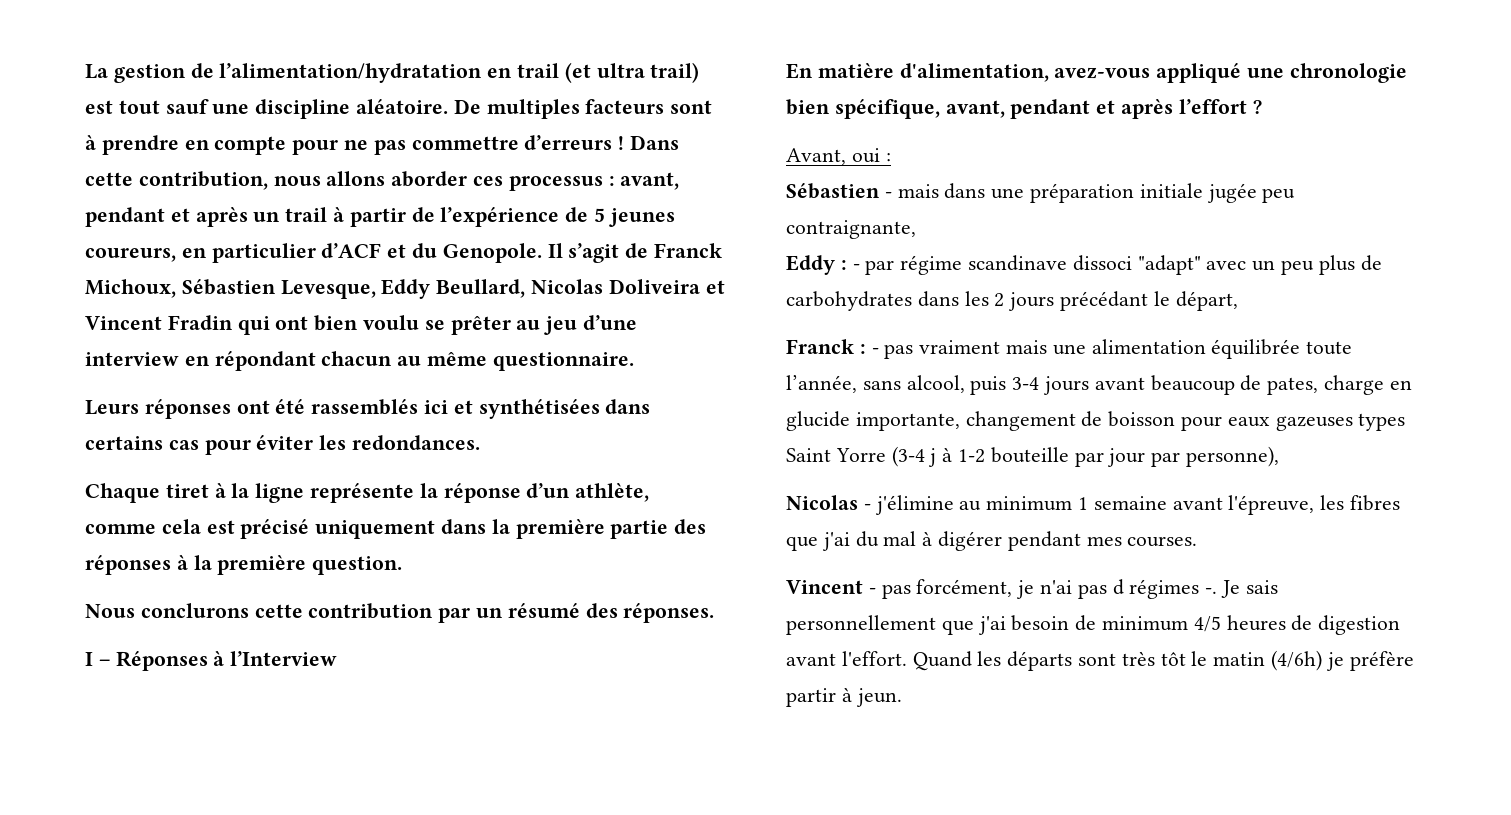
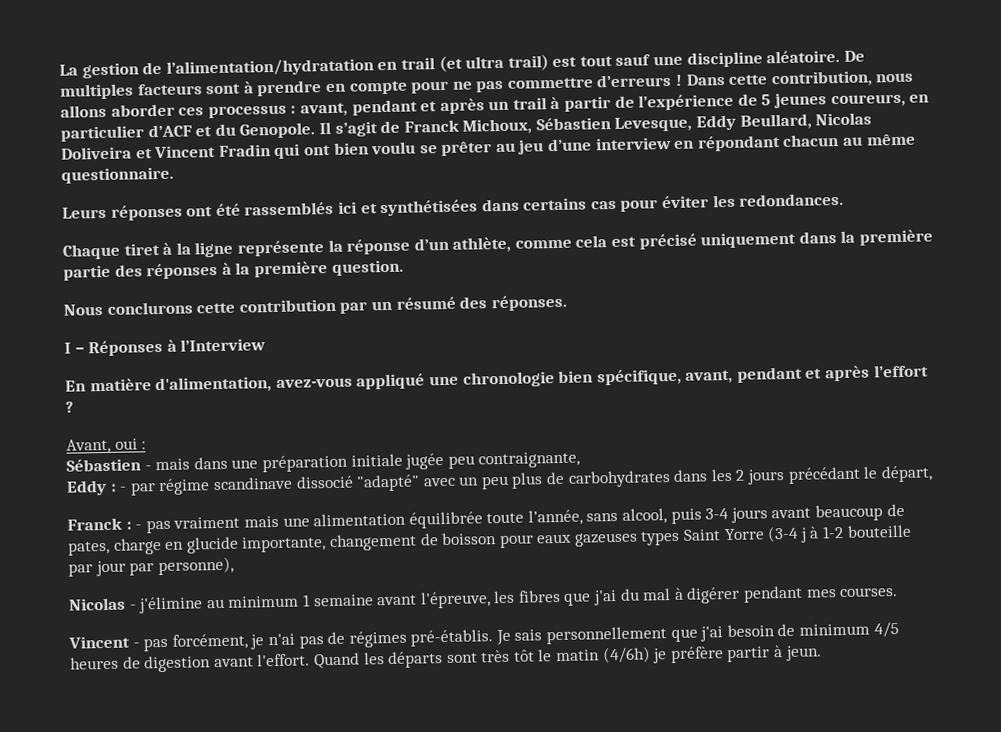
[1072,255,1201,275] dissoci "adapt" -> [295,474,421,492] dissocié "adapté"
[1112,579,1218,599] d régimes -. -> [327,629,494,648] de régimes pré-établis.

